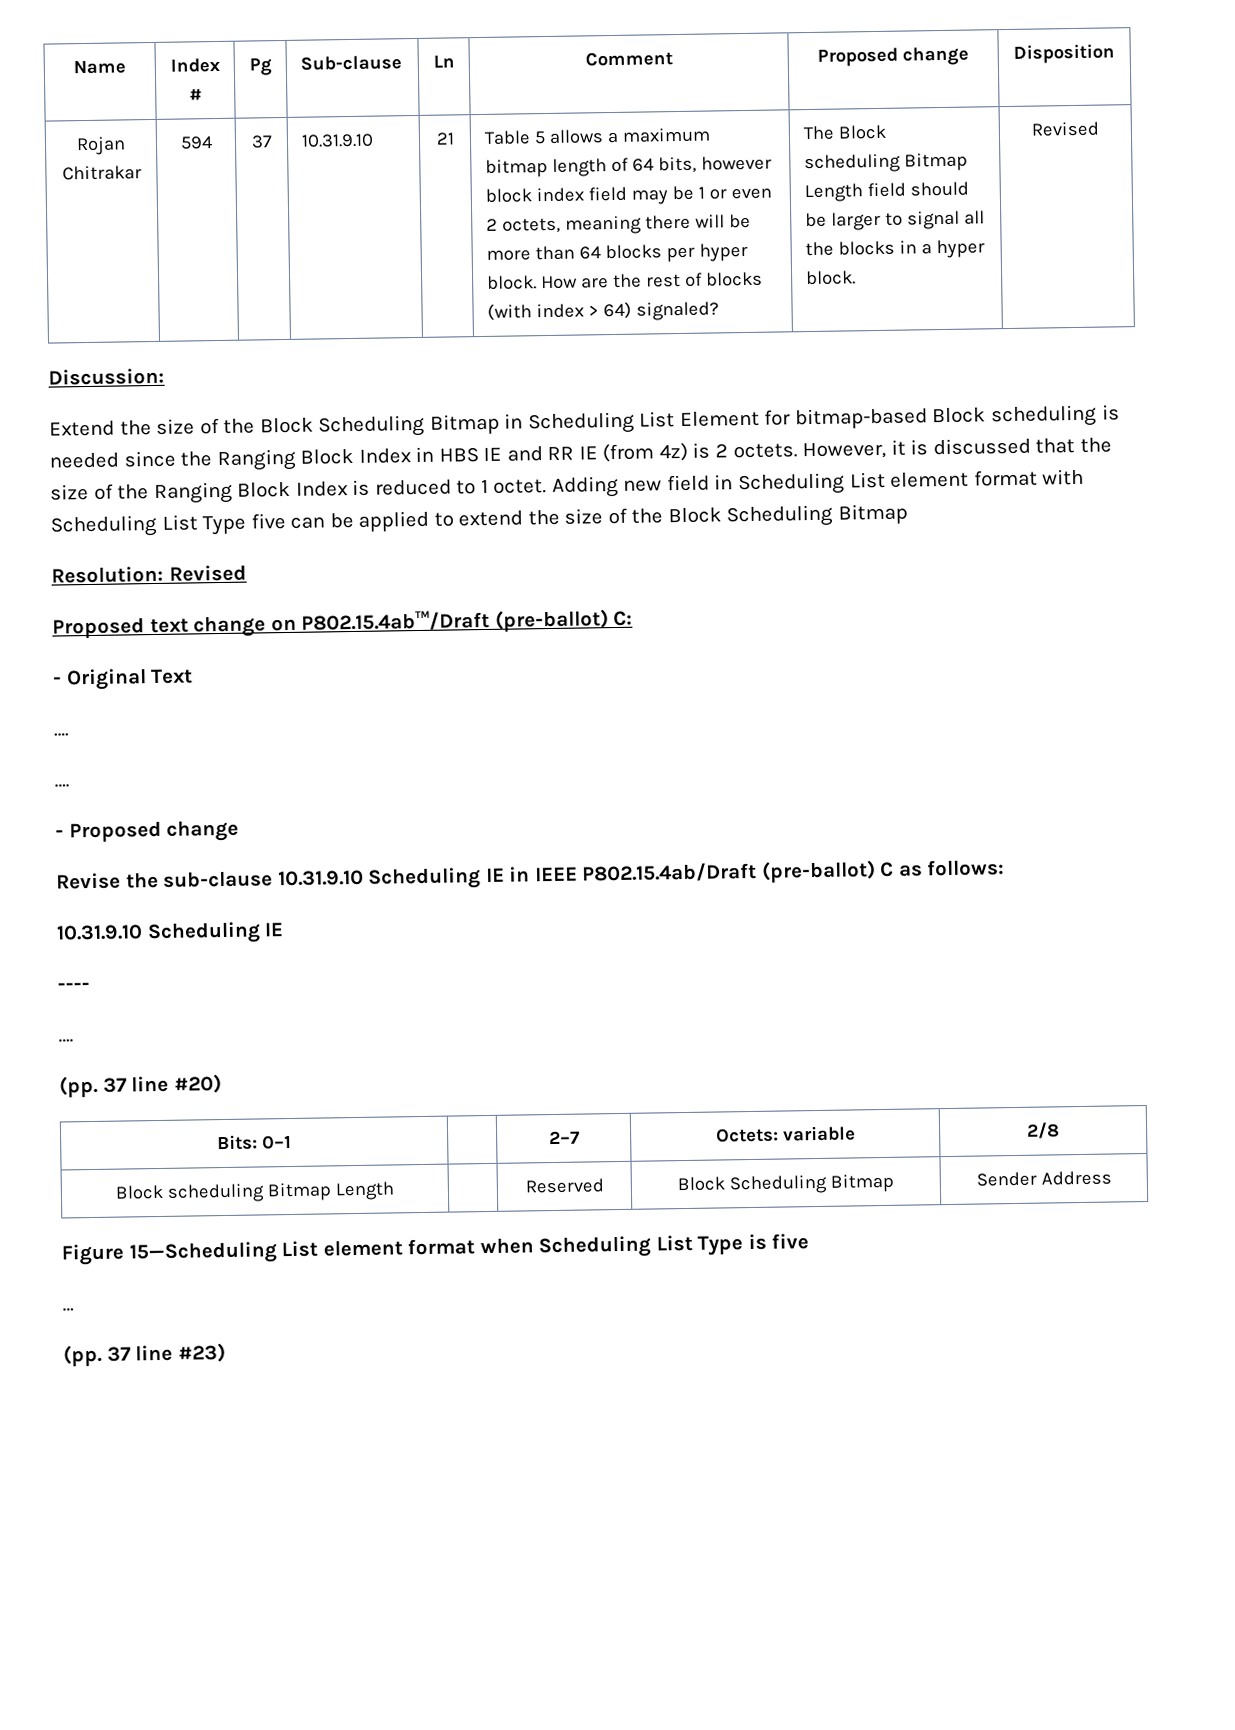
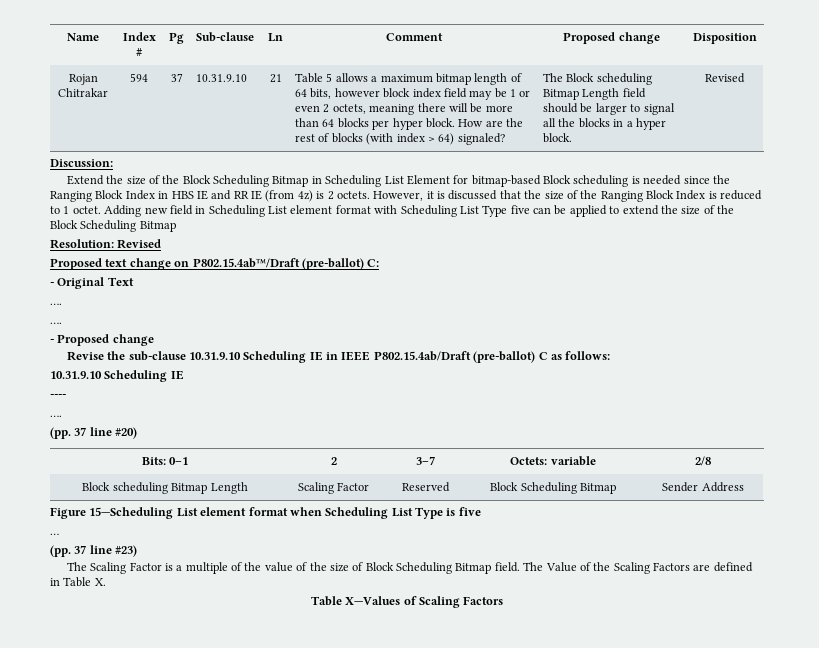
[548,1130,580,1145] | 2–7 -> [330,457,337,465] [416,456,436,465] 2 | 3–7
(395, 1191) none -> [297,482,370,494] Scaling Factor
(226, 1353) none -> [66,562,753,574] [50,577,106,587] [310,596,504,608] // The Scaling Factor is a multiple of the value of the size of Block Scheduling Bitmap field. The Value of the Scaling Factors are defined in Table X. // Table X—Values of Scaling Factors

